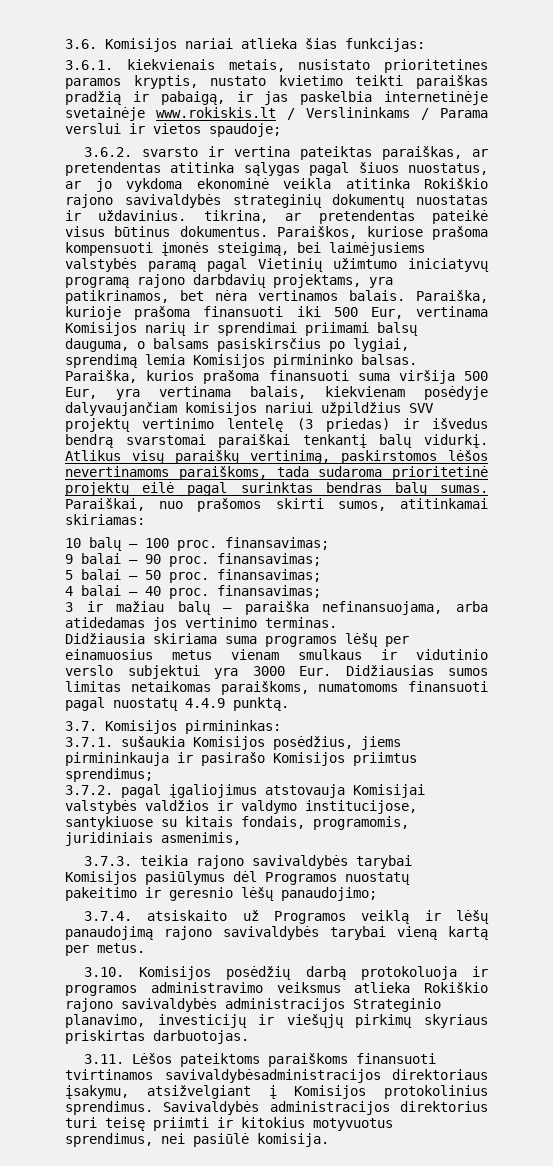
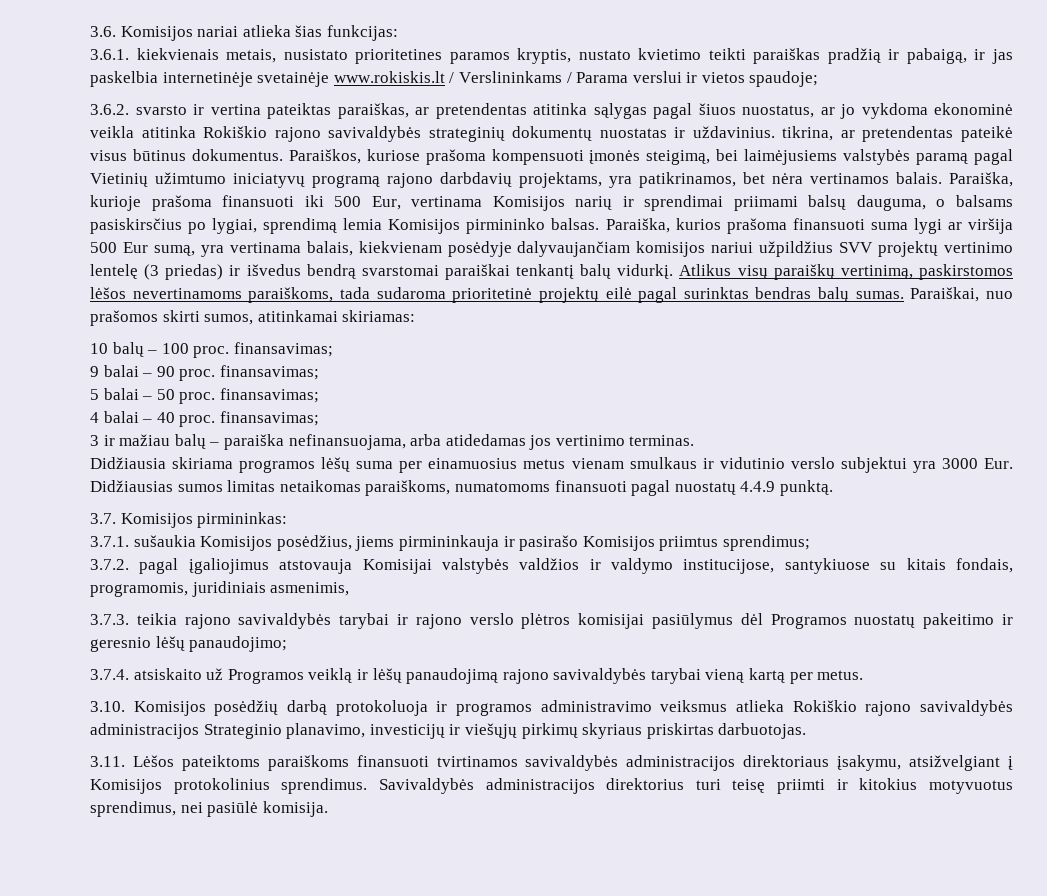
[398,370,489,384] [65,387,97,399] viršija 500 Eur, -> [913,218,1014,234] [90,242,195,256] lygi ar viršija 500 Eur sumą,
[225,636,257,644] suma -> (234, 463) none
(378, 640) none -> [356,461,394,469] suma
[65,871,137,885] Komisijos -> [397,613,645,629] ir rajono verslo plėtros komisijai
[164,1069,381,1083] savivaldybėsadministracijos -> [525,755,736,771] savivaldybės administracijos

